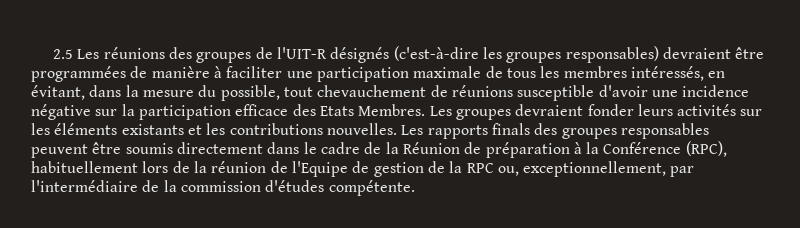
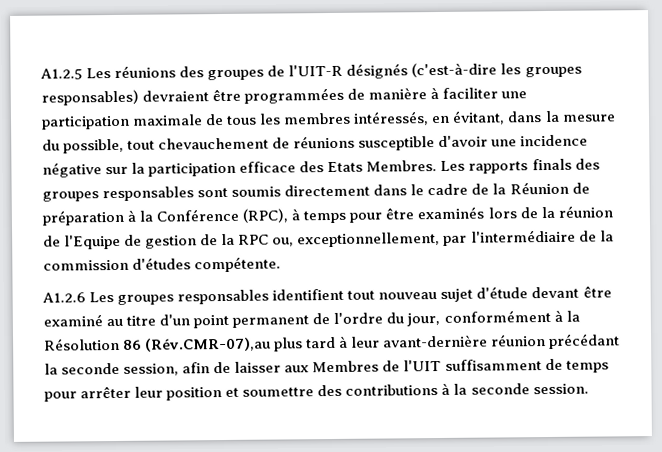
[53,49,74,59] 2.5 -> [40,68,83,80] A1.2.5
[455,104,763,120] [31,123,424,135] groupes devraient fonder leurs activités sur les éléments existants et les contributions nouvelles. Les -> (466, 165) none
[31,142,122,158] peuvent être -> [197,187,229,198] sont
[31,161,138,173] habituellement -> [291,206,485,224] à temps pour être examinés
(415, 188) none -> [42,285,612,305] [43,309,580,329] [44,333,621,352] [44,358,609,376] [44,382,589,402] // A1.2.6 Les groupes responsables identifient tout nouveau sujet d'étude devant être examiné au titre d'un point permanent de l'ordre du jour, conformément à la Résolution 86 (Rév.CMR-07),au plus tard à leur avant-dernière réunion précédant la seconde session, afin de laisser aux Membres de l'UIT suffisamment de temps pour arrêter leur position et soumettre des contributions à la seconde session.

